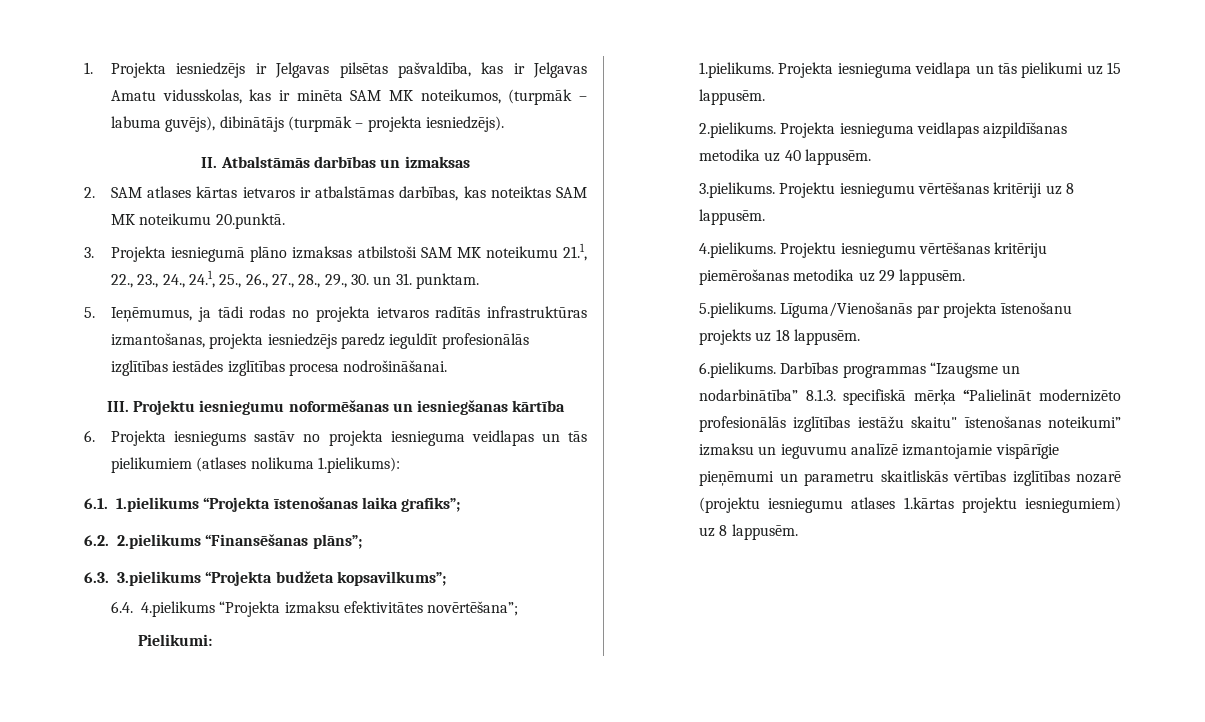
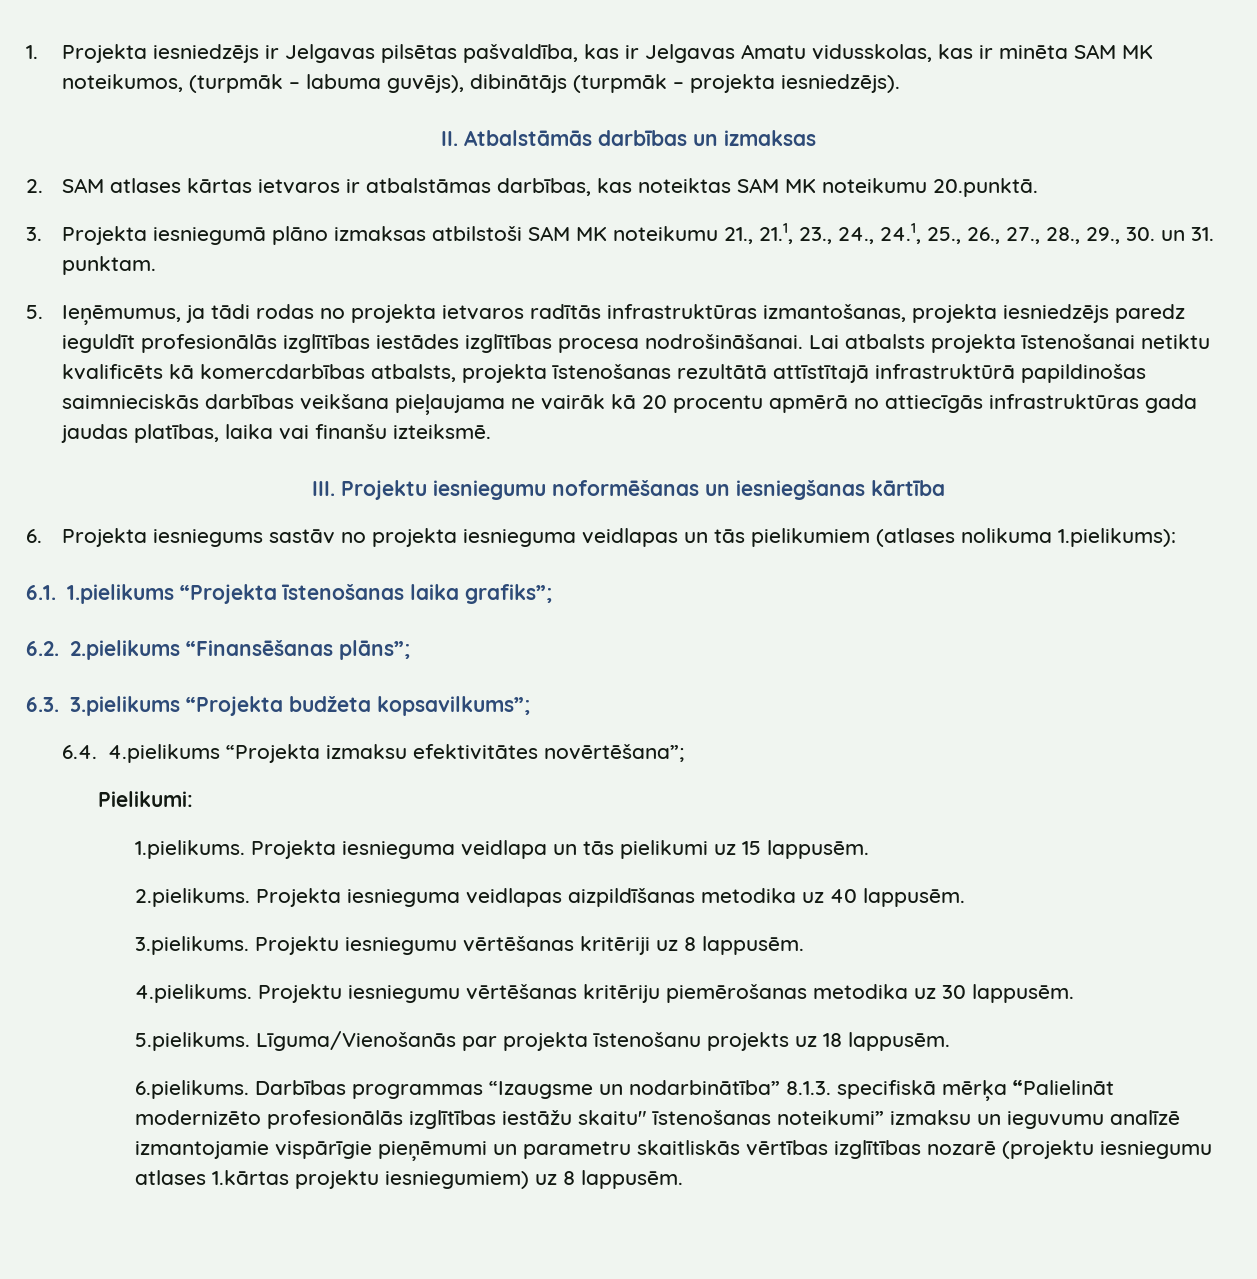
[563,243,587,261] [111,274,134,288] 21.1, 22., -> [724,223,794,244] 21., 21.1,
(448, 366) none -> [809,334,1211,353] [62,364,1147,383] [62,394,1198,415] [61,424,492,443] Lai atbalsts projekta īstenošanai netiktu kvalificēts kā komercdarbības atbalsts, projekta īstenošanas rezultātā attīstītajā infrastruktūrā papildinošas saimnieciskās darbības veikšana pieļaujama ne vairāk kā 20 procentu apmērā no attiecīgās infrastruktūras gada jaudas platības, laika vai finanšu izteiksmē.
[878,270,895,282] 29 -> [941,985,966,999] 30

